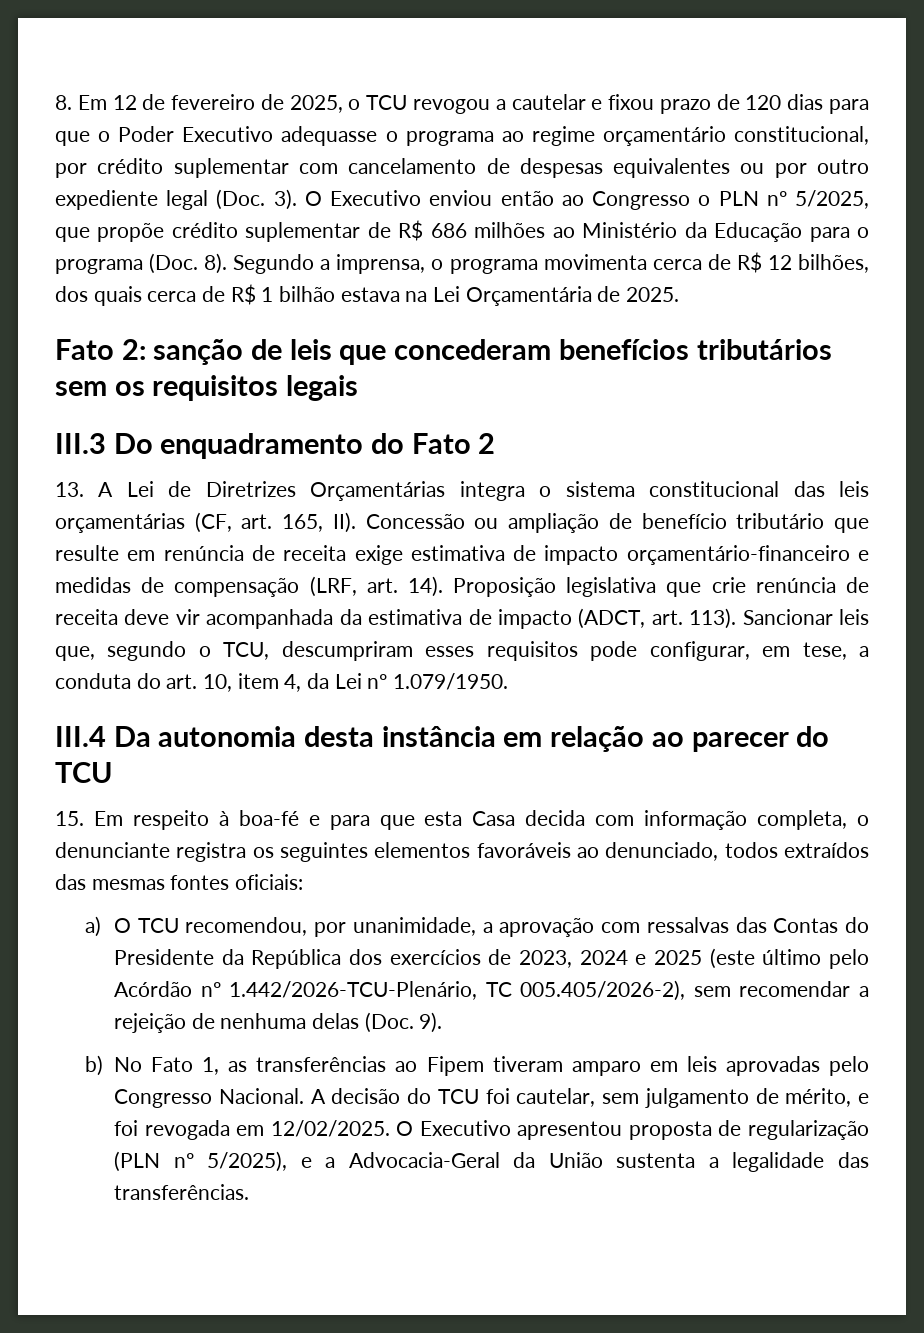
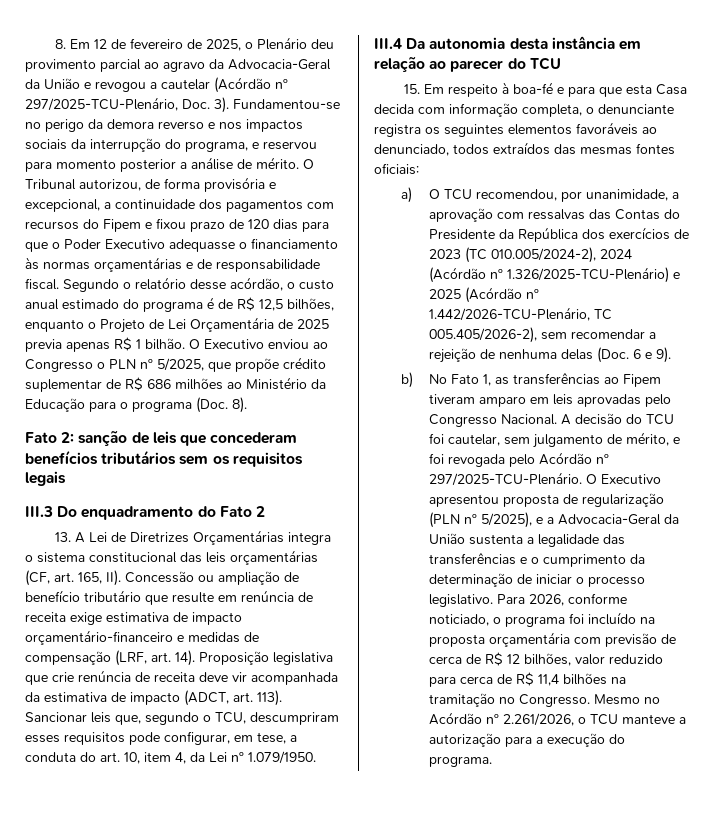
[366,94,586,114] TCU revogou a cautelar -> [256,37,334,50] [25,59,331,72] [25,77,288,93] [25,97,340,113] [25,119,303,132] [25,138,317,152] [25,157,314,172] [25,177,276,192] [25,199,334,212] [25,219,141,232] Plenário deu provimento parcial ao agravo da Advocacia-Geral da União e revogou a cautelar (Acórdão nº 297/2025-TCU-Plenário, Doc. 3). Fundamentou-se no perigo da demora reverso e nos impactos sociais da interrupção do programa, e reservou para momento posterior a análise de mérito. O Tribunal autorizou, de forma provisória e excepcional, a continuidade dos pagamentos com recursos do Fipem
[405,126,870,146] [55,158,869,178] [55,189,297,210] programa ao regime orçamentário constitucional, por crédito suplementar com cancelamento de despesas equivalentes ou por outro expediente legal (Doc. 3). -> [251,238,338,249] [25,257,320,272] [25,277,334,292] [25,297,334,312] [25,317,329,333] [25,337,185,352] financiamento às normas orçamentárias e de responsabilidade fiscal. Segundo o relatório desse acórdão, o custo anual estimado do programa é de R$ 12,5 bilhões, enquanto o Projeto de Lei Orçamentária de 2025 previa apenas R$ 1 bilhão.
[500,191,554,206] então -> (309, 344) none
[233,252,870,274] [55,284,680,306] Segundo a imprensa, o programa movimenta cerca de R$ 12 bilhões, dos quais cerca de R$ 1 bilhão estava na Lei Orçamentária de 2025. -> (247, 405) none
[519,948,869,969] [114,981,193,997] 2023, 2024 e 2025 (este último pelo Acórdão -> [428,247,632,263] [428,267,680,283] [428,287,522,303] 2023 (TC 010.005/2024-2), 2024 (Acórdão nº 1.326/2025-TCU-Plenário) e 2025 (Acórdão
(414, 1022) none -> [632,349,652,359] 6 e
[236,1120,390,1137] em 12/02/2025. -> [508,452,609,467] [428,472,582,486] pelo Acórdão nº 297/2025-TCU-Plenário.
[114,1184,250,1200] transferências. -> [428,553,645,567] [428,573,645,587] [428,593,627,607] [428,612,655,627] [428,632,676,647] [428,652,663,666] [428,672,626,687] [428,693,660,707] [428,712,686,726] [428,733,625,747] [428,756,492,767] transferências e o cumprimento da determinação de iniciar o processo legislativo. Para 2026, conforme noticiado, o programa foi incluído na proposta orçamentária com previsão de cerca de R$ 12 bilhões, valor reduzido para cerca de R$ 11,4 bilhões na tramitação no Congresso. Mesmo no Acórdão nº 2.261/2026, o TCU manteve a autorização para a execução do programa.

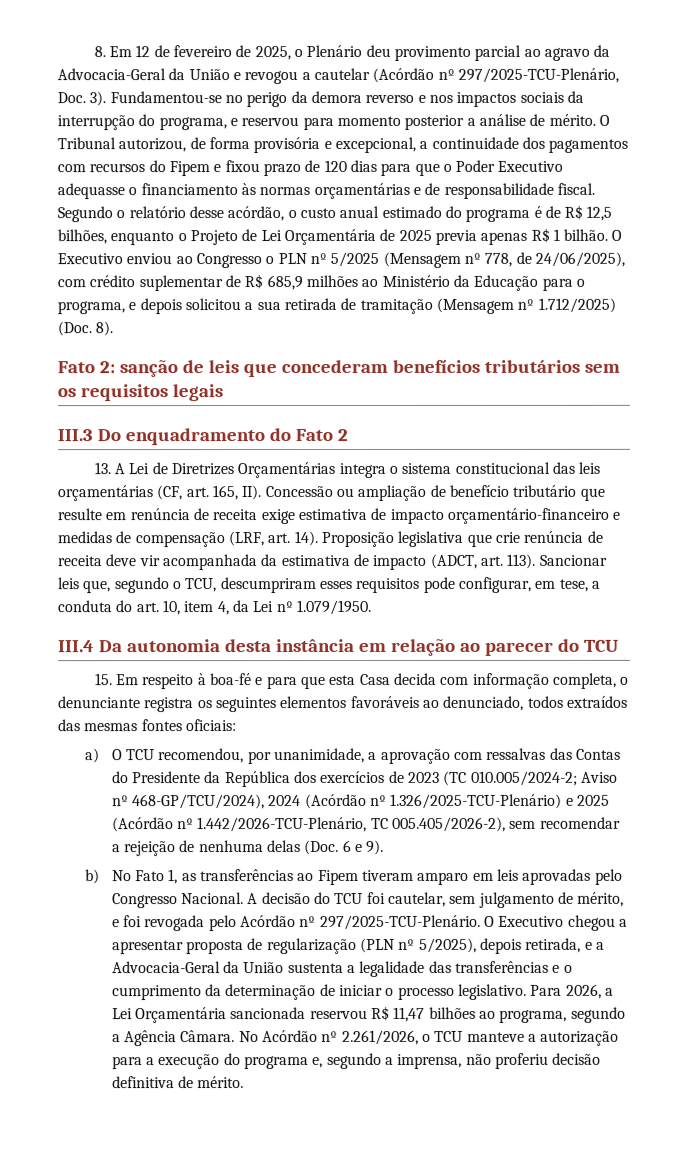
[157,358,279,372] 5/2025, que propõe -> [330,251,625,268] [57,279,86,288] 5/2025 (Mensagem nº 778, de 24/06/2025), com
[147,379,171,389] 686 -> [266,275,303,291] 685,9
[132,401,192,412] programa -> [57,297,616,315] programa, e depois solicitou a sua retirada de tramitação (Mensagem nº 1.712/2025)
[490,247,596,263] 010.005/2024-2), -> [470,770,618,786] [111,794,266,810] 010.005/2024-2; Aviso nº 468-GP/TCU/2024),
[428,494,499,507] apresentou -> [567,914,628,931] [111,940,184,955] chegou a apresentar
(532, 520) none -> [479,937,582,954] depois retirada,
[567,593,627,604] [428,612,655,627] [428,632,676,647] [428,652,663,666] [428,672,626,687] [428,693,660,707] conforme noticiado, o programa foi incluído na proposta orçamentária com previsão de cerca de R$ 12 bilhões, valor reduzido para cerca de R$ 11,4 bilhões na tramitação no Congresso. Mesmo no -> [604,987,614,996] [111,1005,626,1024] [111,1030,259,1047] a Lei Orçamentária sancionada reservou R$ 11,47 bilhões ao programa, segundo a Agência Câmara. No
[428,756,492,767] programa. -> [243,1052,602,1070] [111,1076,245,1089] programa e, segundo a imprensa, não proferiu decisão definitiva de mérito.

